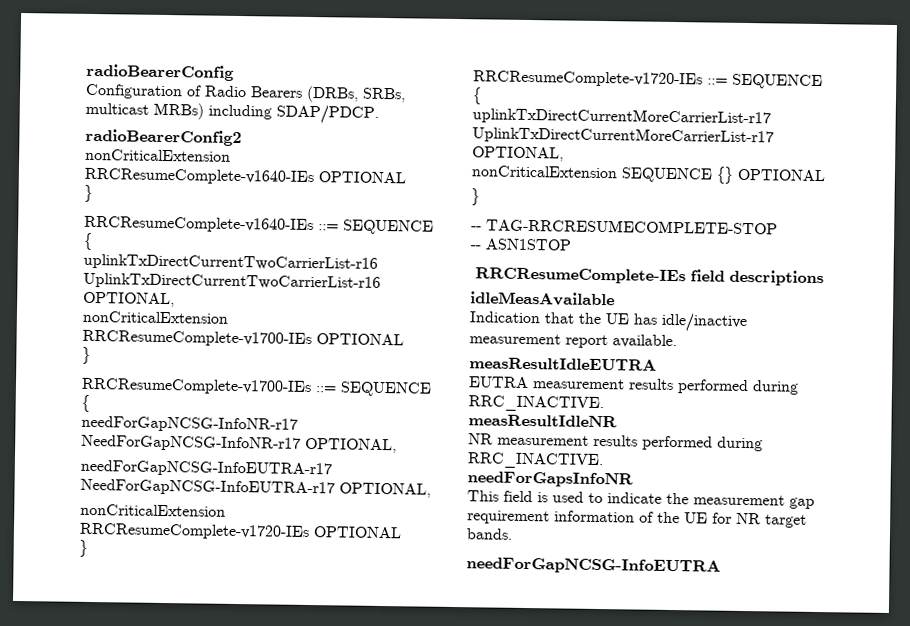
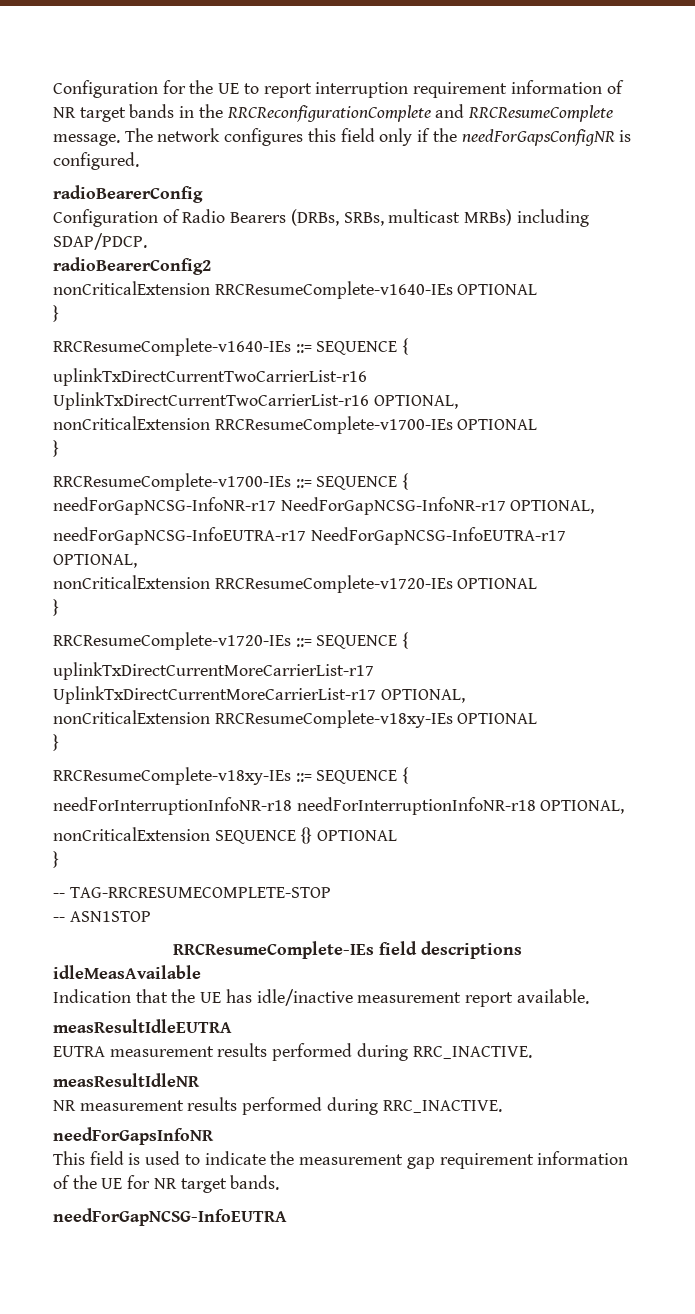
(86, 72) none -> [53,80,624,98] [53,104,614,122] [53,128,632,146] [53,152,139,170] Configuration for the UE to report interruption requirement information of NR target bands in the RRCReconfigurationComplete and RRCResumeComplete message. The network configures this field only if the needForGapsConfigNR is configured. //
(564, 154) none -> [53,710,538,728] [53,734,59,751] [53,767,409,785] [53,797,625,815] // nonCriticalExtension RRCResumeComplete-v18xy-IEs OPTIONAL // } // RRCResumeComplete-v18xy-IEs ::= SEQUENCE { // needForInterruptionInfoNR-r18 needForInterruptionInfoNR-r18 OPTIONAL,

